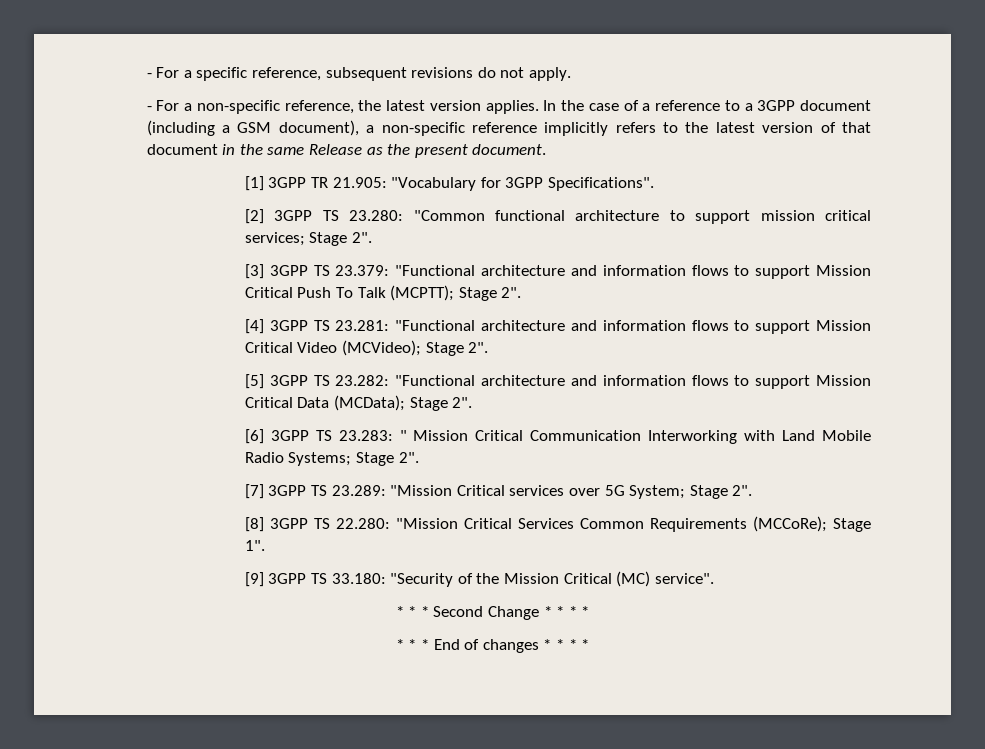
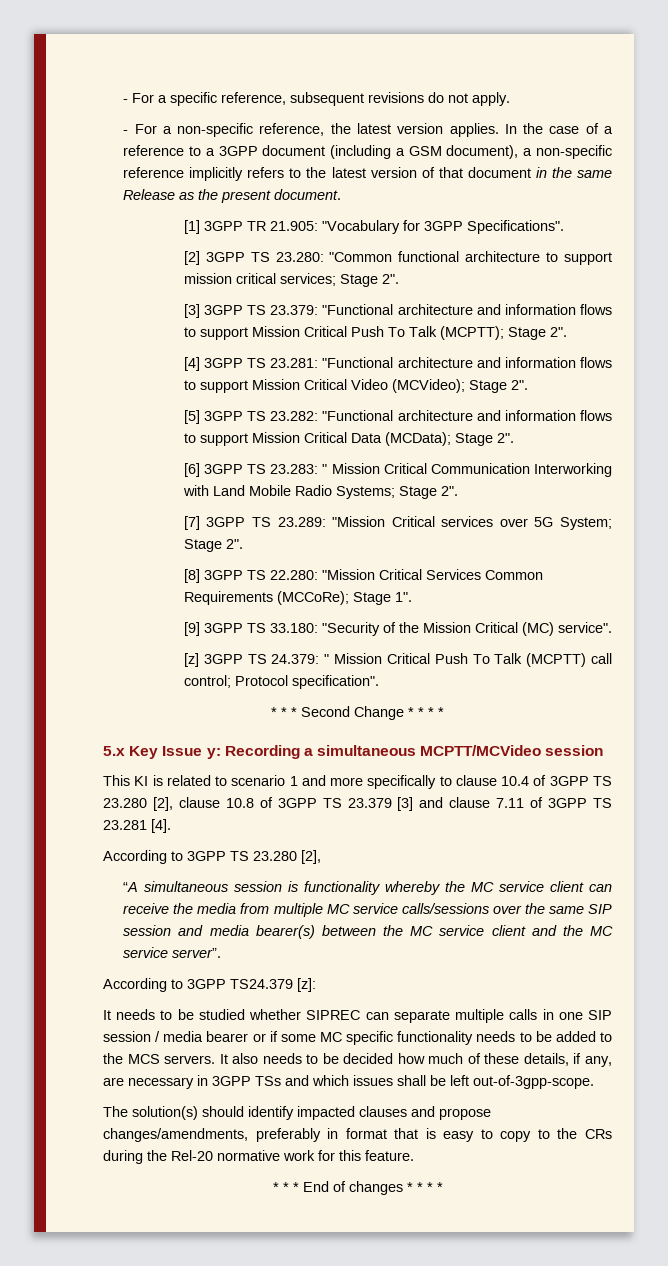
(714, 578) none -> [183,653,612,667] [183,675,379,689] // [z] 3GPP TS 24.379: " Mission Critical Push To Talk (MCPTT) call control; Protocol specification".
(590, 611) none -> [103,745,604,759] [103,775,612,789] [103,797,612,811] [103,819,171,833] [103,850,321,864] [123,881,612,895] [123,903,612,917] [123,925,614,939] [123,947,222,958] [103,978,316,992] [103,1009,612,1023] [103,1031,613,1045] [103,1053,613,1067] [103,1075,594,1089] [103,1106,491,1120] [103,1128,613,1142] [103,1150,414,1164] // 5.x Key Issue y: Recording a simultaneous MCPTT/MCVideo session // This KI is related to scenario 1 and more specifically to clause 10.4 of 3GPP TS 23.280 [2], clause 10.8 of 3GPP TS 23.379 [3] and clause 7.11 of 3GPP TS 23.281 [4]. // According to 3GPP TS 23.280 [2], // “A simultaneous session is functionality whereby the MC service client can receive the media from multiple MC service calls/sessions over the same SIP session and media bearer(s) between the MC service client and the MC service server”. // According to 3GPP TS24.379 [z]: // It needs to be studied whether SIPREC can separate multiple calls in one SIP session / media bearer or if some MC specific functionality needs to be added to the MCS servers. It also needs to be decided how much of these details, if any, are necessary in 3GPP TSs and which issues shall be left out-of-3gpp-scope. // The solution(s) should identify impacted clauses and propose changes/amendments, preferably in format that is easy to copy to the CRs during the Rel-20 normative work for this feature.

